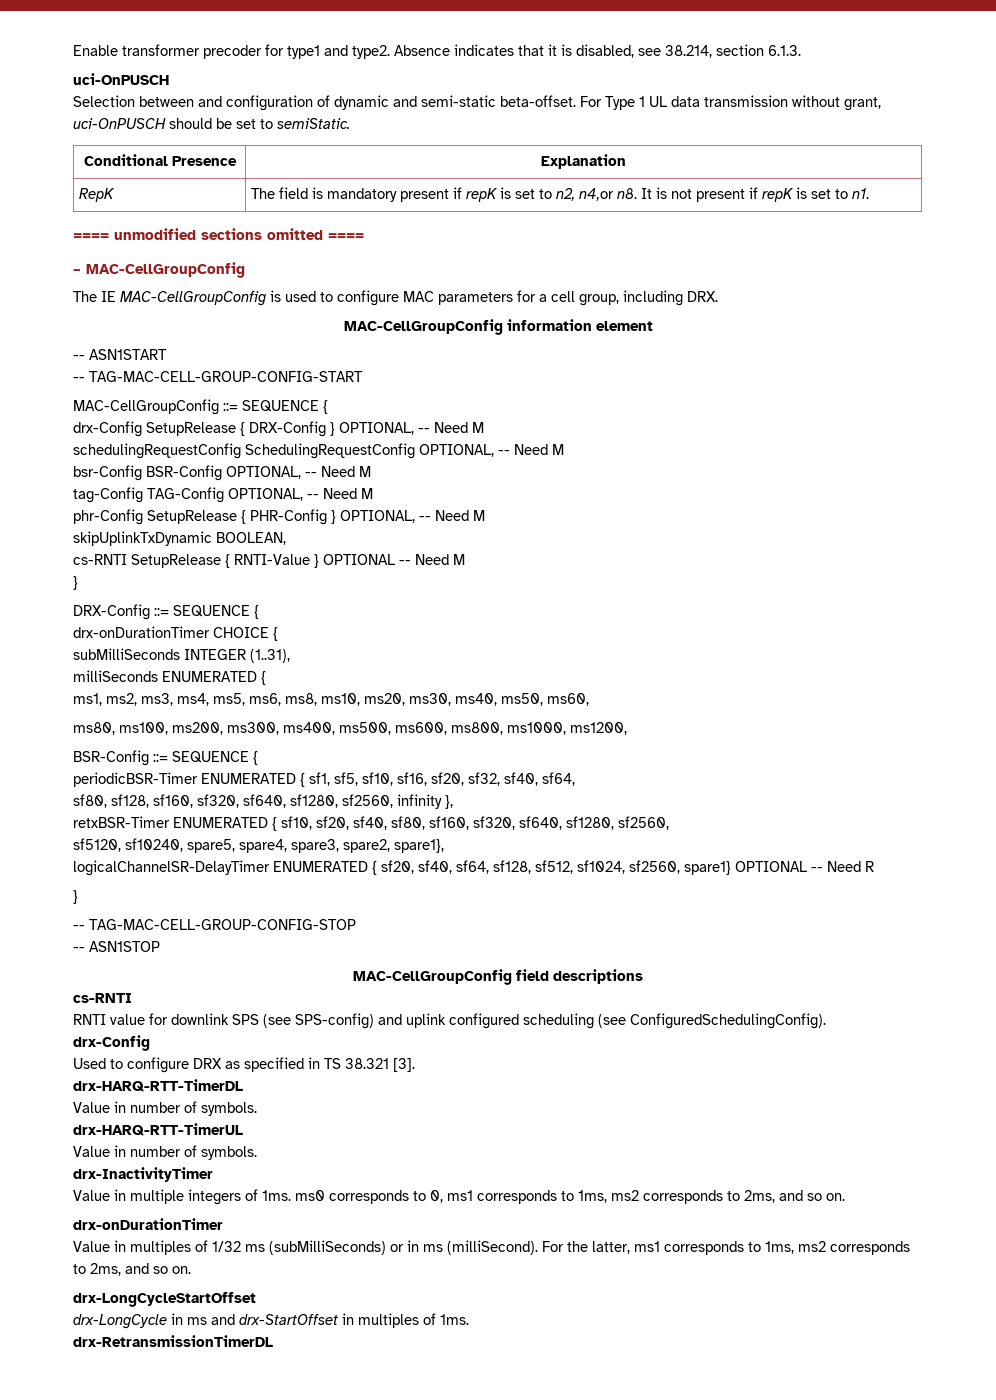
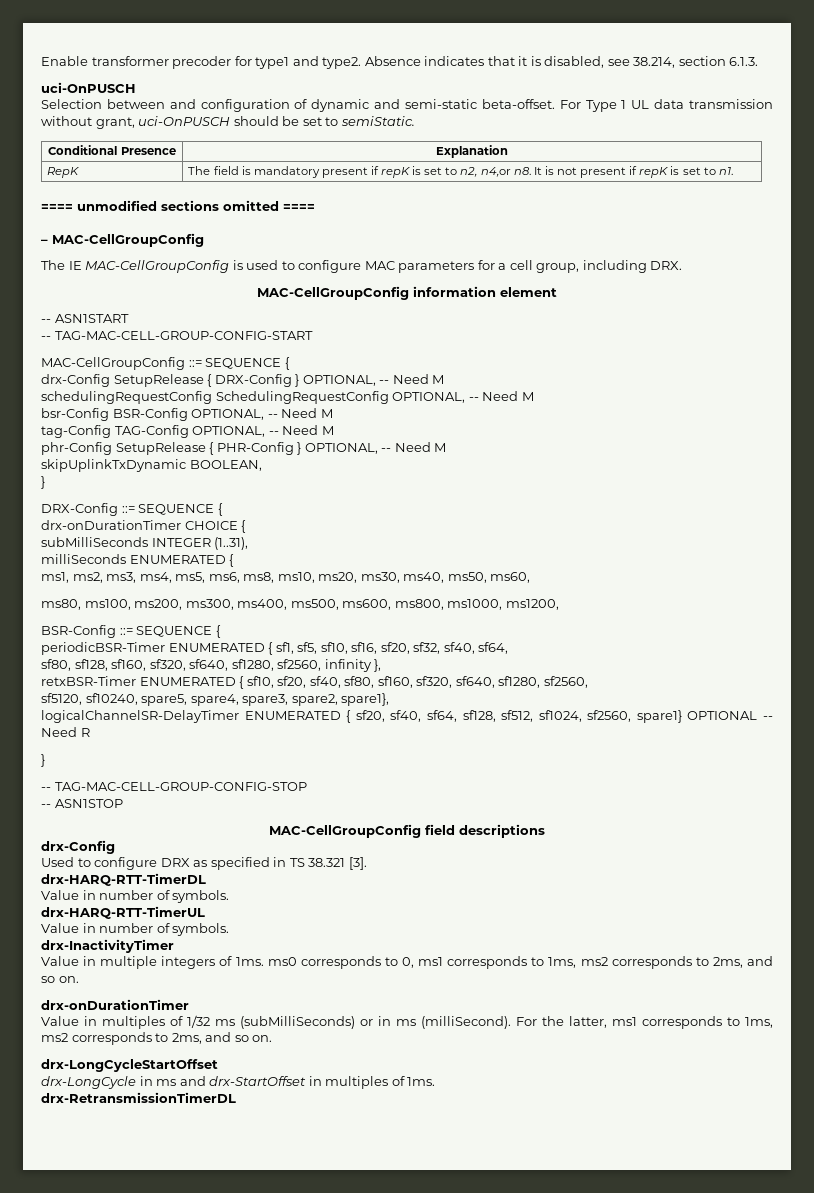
[73,554,465,568] // cs-RNTI SetupRelease { RNTI-Value } OPTIONAL -- Need M -> (262, 465) none
[73,993,132,1003] [73,1013,826,1029] // cs-RNTI // RNTI value for downlink SPS (see SPS-config) and uplink configured scheduling (see ConfiguredSchedulingConfig). -> (545, 831) none

